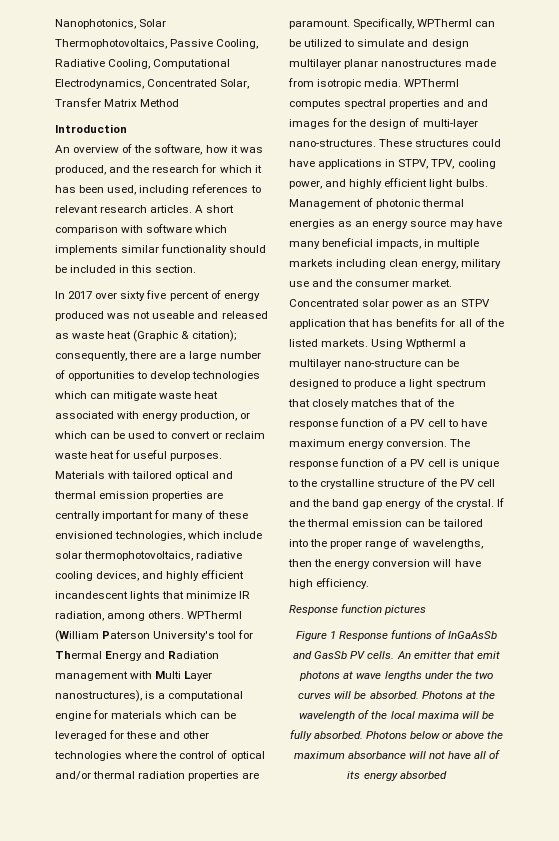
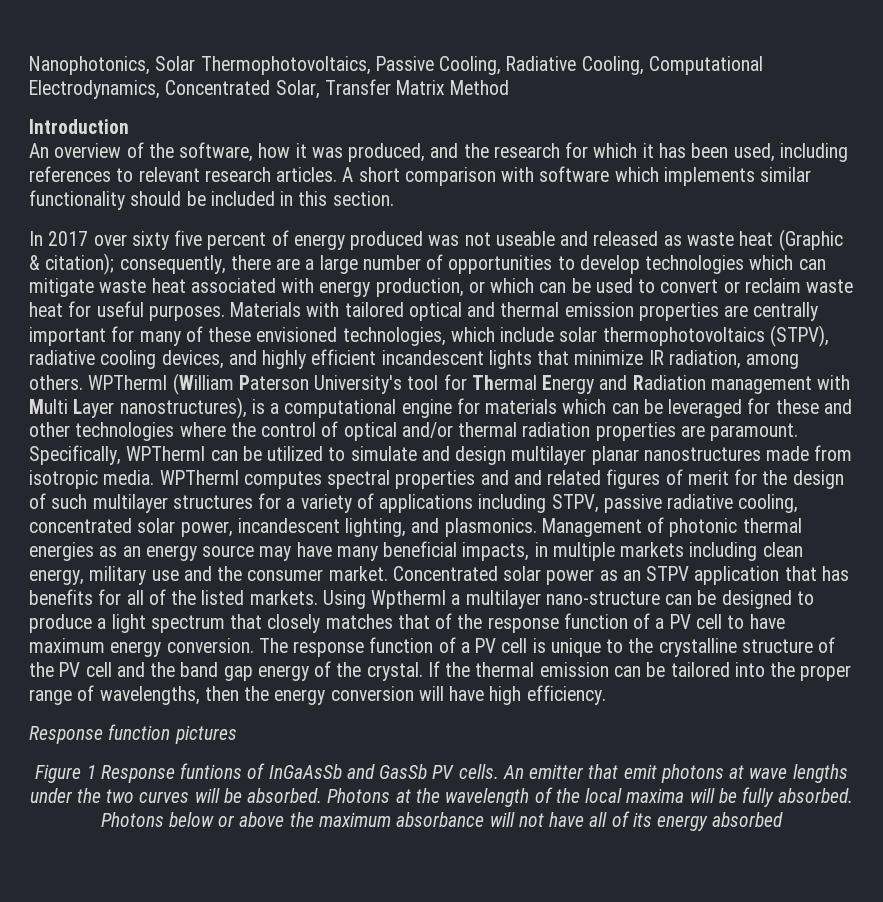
[84,551,194,561] thermophotovoltaics, -> [602,325,829,347] thermophotovoltaics (STPV),
[289,118,478,129] [289,139,502,147] [289,159,496,169] [289,178,488,189] images for the design of multi-layer nano-structures. These structures could have applications in STPV, TPV, cooling power, and highly efficient light bulbs. -> [547,469,844,489] [29,493,799,513] [29,518,537,537] related figures of merit for the design of such multilayer structures for a variety of applications including STPV, passive radiative cooling, concentrated solar power, incandescent lighting, and plasmonics.

